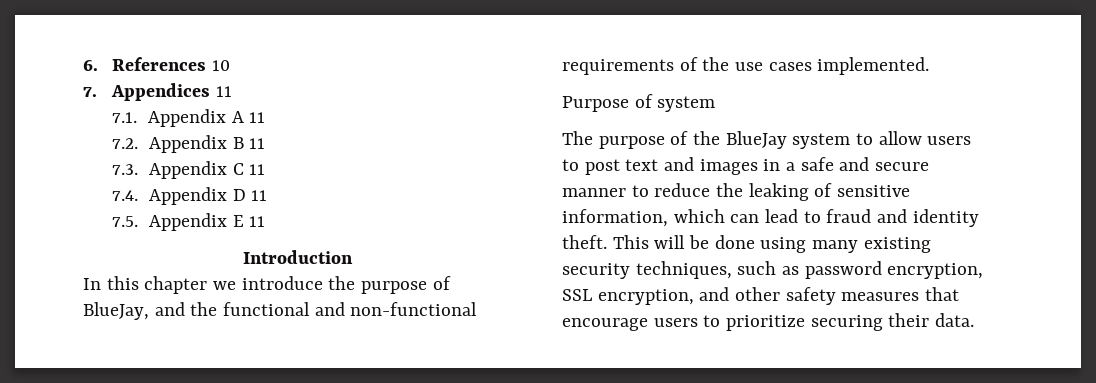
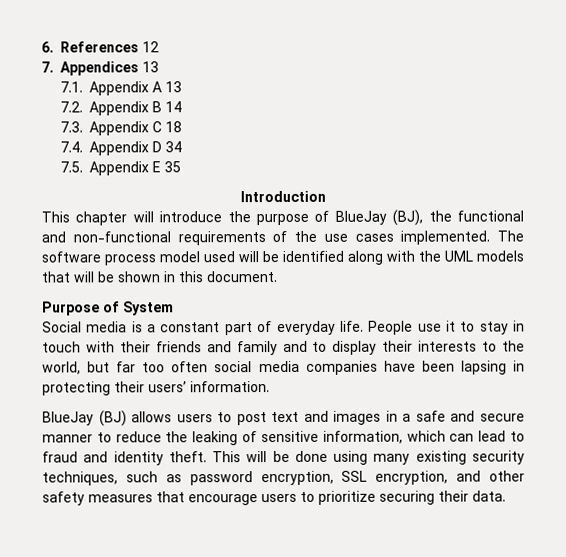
[212,60,231,71] 10 -> [142,41,160,53] 12
[216,86,233,97] 11 -> [142,61,160,73] 13
[249,112,266,123] 11 -> [165,81,183,93] 13
[249,138,266,149] 11 -> [165,101,183,113] 14
[249,164,266,175] 11 -> [165,121,183,133] 18
[251,190,268,201] 11 -> [165,141,183,153] 34
[249,216,266,227] 11 -> [164,161,182,173] 35
[83,276,237,294] In this chapter we -> [41,211,154,226] This chapter will
[83,302,185,320] BlueJay, and -> [334,209,424,226] BlueJay (BJ),
[562,94,716,112] [562,131,922,149] // Purpose of system // The purpose of the BlueJay system to allow -> [497,230,524,242] [41,250,524,266] [41,271,278,283] [42,301,174,316] [42,320,525,336] [42,340,526,356] [42,360,525,375] [42,381,270,396] [42,410,173,427] The software process model used will be identified along with the UML models that will be shown in this document. // Purpose of System // Social media is a constant part of everyday life. People use it to stay in touch with their friends and family and to display their interests to the world, but far too often social media companies have been lapsing in protecting their users’ information. // BlueJay (BJ) allows

